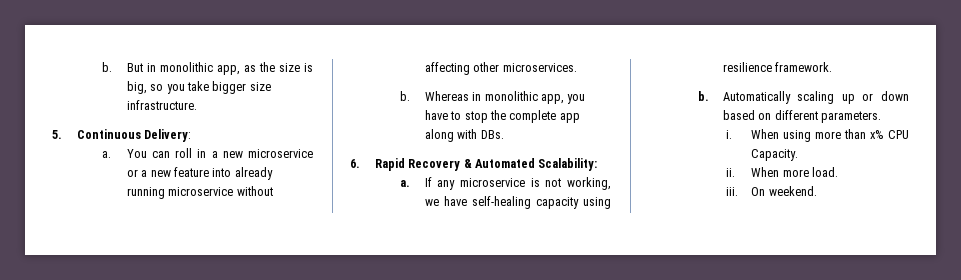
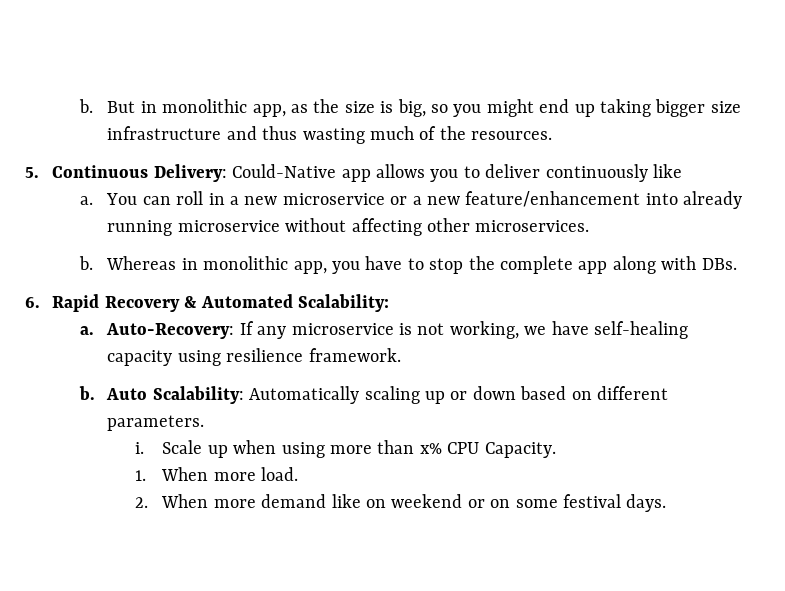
[186,81,271,94] [126,100,197,110] [52,129,192,142] take bigger size infrastructure. // 5. Continuous Delivery: -> [486,99,741,117] [107,126,553,144] [25,164,683,182] might end up taking bigger size infrastructure and thus wasting much of the resources. // 5. Continuous Delivery: Could-Native app allows you to deliver continuously like
[173,167,209,177] feature -> [465,191,641,207] feature/enhancement
(410, 183) none -> [106,323,235,339] Auto-Recovery:
(709, 96) none -> [106,386,244,404] Auto Scalability:
[751,129,780,139] When -> [162,440,277,458] Scale up when
[726,168,736,177] ii. -> [134,470,146,481] 1.
[726,186,817,196] iii. On weekend. -> [134,494,667,512] 2. When more demand like on weekend or on some festival days.

